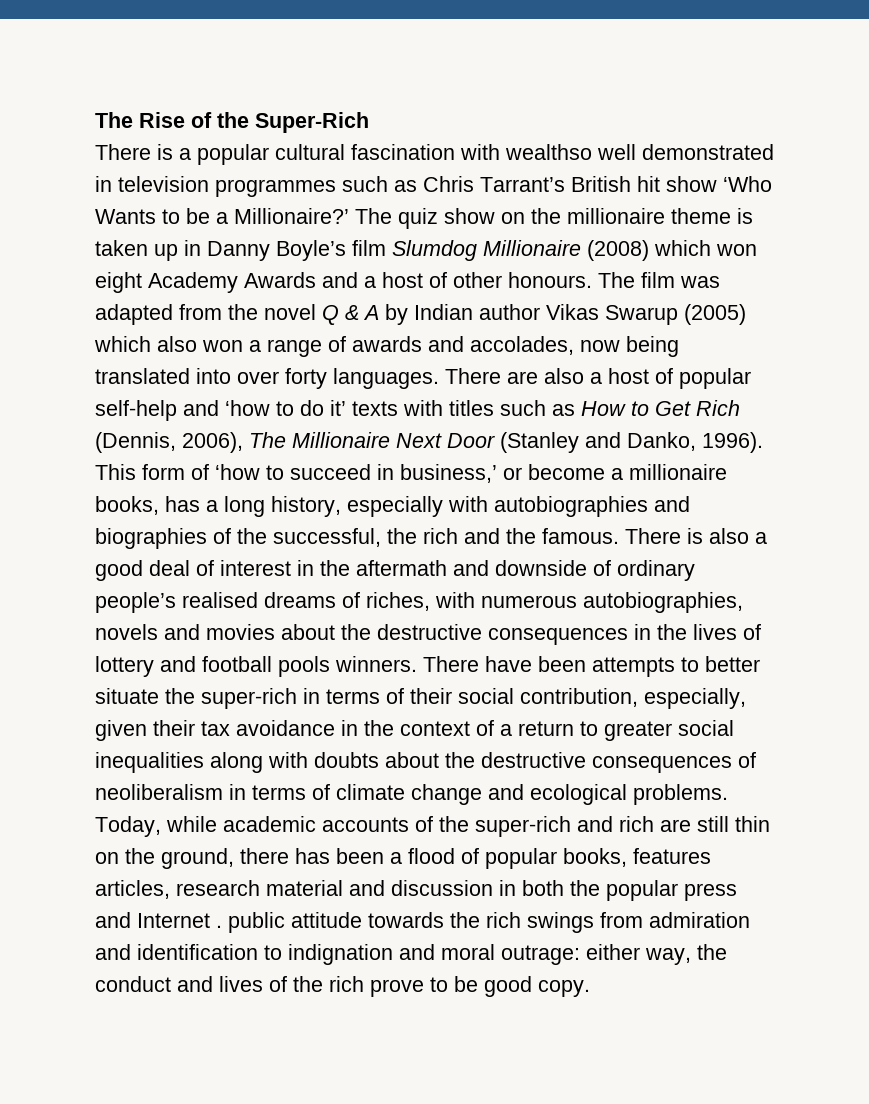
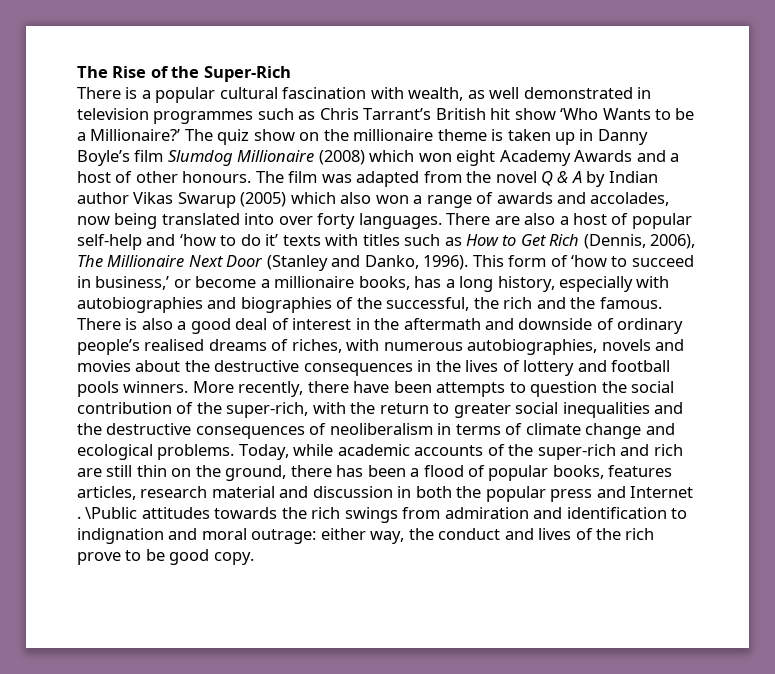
[505,144,592,160] wealthso -> [408,87,485,101] wealth, as
[423,656,479,672] There -> [192,381,349,397] More recently, there
[705,656,760,672] [95,688,746,709] [95,720,512,741] better situate the super-rich in terms of their social contribution, especially, given their tax avoidance in the context of a -> [530,381,675,397] [77,402,376,418] question the social contribution of the super-rich, with the
[210,752,439,773] along with doubts about -> [654,402,684,414] and
[228,912,362,933] public attitude -> [85,507,210,519] \Public attitudes

